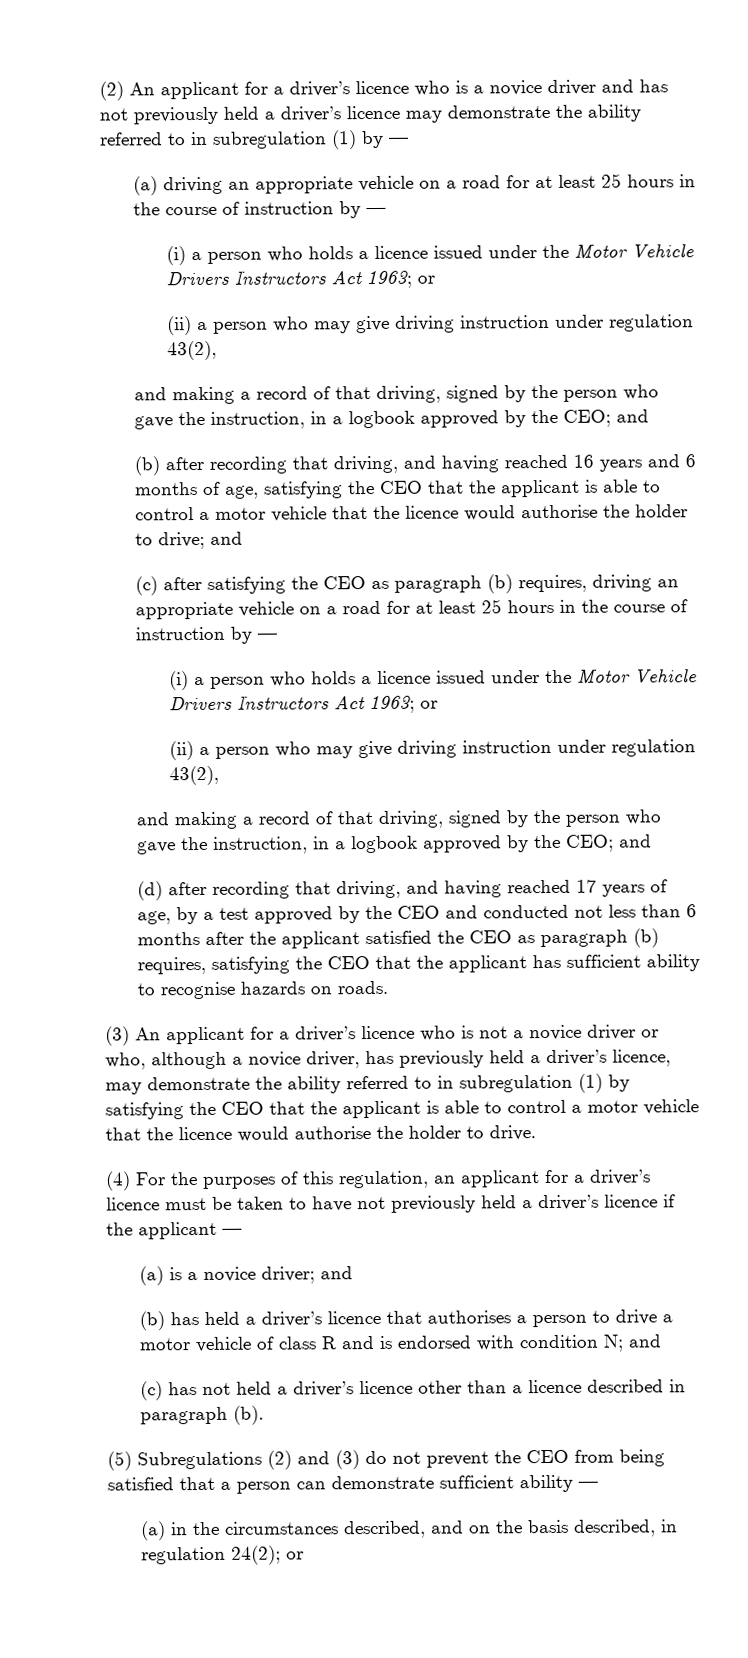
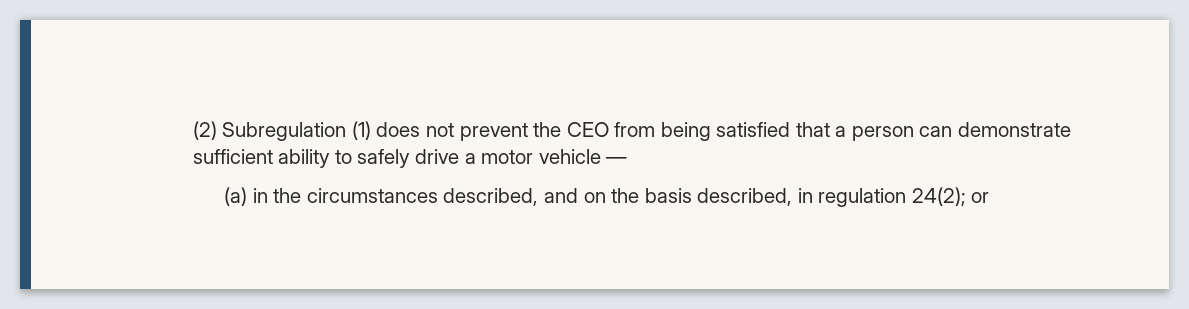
[98,79,668,101] [98,104,641,125] [98,130,409,150] [132,173,696,196] [132,201,386,219] [165,243,694,266] [165,270,435,289] [166,314,694,336] [166,340,217,361] [133,384,659,405] [133,409,649,430] [133,454,696,476] [133,479,661,499] [134,504,688,522] [134,531,243,550] [134,574,679,596] [134,599,688,620] [134,626,277,644] [168,668,697,691] [168,695,438,714] [168,739,696,761] [168,765,219,786] [135,809,661,830] [136,834,652,855] [136,879,668,901] [136,904,697,925] [136,928,659,949] [136,954,700,975] [136,980,388,1000] [104,1024,659,1046] [104,1049,671,1070] [104,1073,630,1095] [104,1099,699,1120] [104,1125,536,1142] [104,1169,651,1191] [105,1194,676,1213] [105,1221,242,1240] [138,1266,353,1286] [138,1309,673,1331] [138,1334,661,1353] [139,1379,686,1401] [139,1405,264,1425] [106,1450,387,1471] (2) An applicant for a driver’s licence who is a novice driver and has not previously held a driver’s licence may demonstrate the ability referred to in subregulation (1) by — // (a) driving an appropriate vehicle on a road for at least 25 hours in the course of instruction by — // (i) a person who holds a licence issued under the Motor Vehicle Drivers Instructors Act 1963; or // (ii) a person who may give driving instruction under regulation 43(2), // and making a record of that driving, signed by the person who gave the instruction, in a logbook approved by the CEO; and // (b) after recording that driving, and having reached 16 years and 6 months of age, satisfying the CEO that the applicant is able to control a motor vehicle that the licence would authorise the holder to drive; and // (c) after satisfying the CEO as paragraph (b) requires, driving an appropriate vehicle on a road for at least 25 hours in the course of instruction by — // (i) a person who holds a licence issued under the Motor Vehicle Drivers Instructors Act 1963; or // (ii) a person who may give driving instruction under regulation 43(2), // and making a record of that driving, signed by the person who gave the instruction, in a logbook approved by the CEO; and // (d) after recording that driving, and having reached 17 years of age, by a test approved by the CEO and conducted not less than 6 months after the applicant satisfied the CEO as paragraph (b) requires, satisfying the CEO that the applicant has sufficient ability to recognise hazards on roads. // (3) An applicant for a driver’s licence who is not a novice driver or who, although a novice driver, has previously held a driver’s licence, may demonstrate the ability referred to in subregulation (1) by satisfying the CEO that the applicant is able to control a motor vehicle that the licence would authorise the holder to drive. // (4) For the purposes of this regulation, an applicant for a driver’s licence must be taken to have not previously held a driver’s licence if the applicant — // (a) is a novice driver; and // (b) has held a driver’s licence that authorises a person to drive a motor vehicle of class R and is endorsed with condition N; and // (c) has not held a driver’s licence other than a licence described in paragraph (b). // (5) Subregulations (2) and (3) do -> [192,121,421,141] (2) Subregulation (1) does
(573, 1483) none -> [334,149,601,168] to safely drive a motor vehicle

